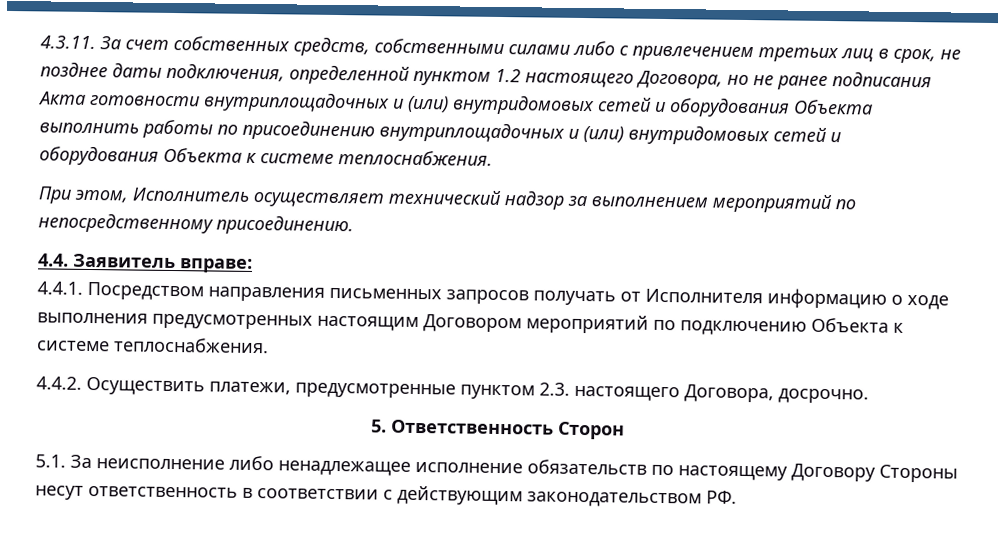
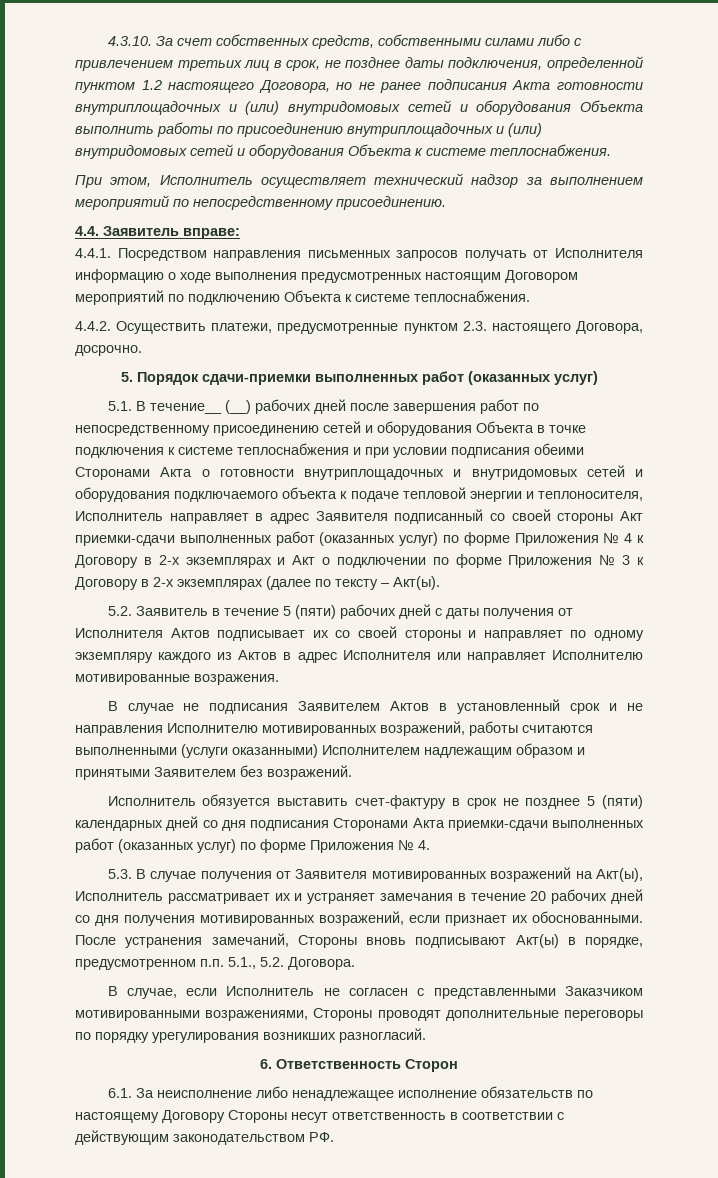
[40,35,96,50] 4.3.11. -> [107,36,152,46] 4.3.10.
(387, 426) none -> [136,371,598,385] [107,399,539,414] [75,421,586,436] [75,443,584,458] [75,465,643,480] [75,487,643,502] [75,509,643,524] [75,531,644,546] [75,554,644,568] [75,576,440,590] [107,604,573,619] [75,626,645,641] [75,650,643,663] [75,674,279,685] [107,699,643,714] [75,721,593,736] [75,743,585,758] [75,765,352,780] [107,794,643,809] [75,816,644,831] [75,838,430,853] [107,867,643,882] [75,889,643,904] [75,911,643,926] [75,933,643,948] [75,957,355,970] [107,986,643,999] [75,1008,643,1021] [75,1028,426,1043] [260,1059,272,1069] Порядок сдачи-приемки выполненных работ (оказанных услуг) // 5.1. В течение__ (__) рабочих дней после завершения работ по непосредственному присоединению сетей и оборудования Объекта в точке подключения к системе теплоснабжения и при условии подписания обеими Сторонами Акта о готовности внутриплощадочных и внутридомовых сетей и оборудования подключаемого объекта к подаче тепловой энергии и теплоносителя, Исполнитель направляет в адрес Заявителя подписанный со своей стороны Акт приемки-сдачи выполненных работ (оказанных услуг) по форме Приложения № 4 к Договору в 2-х экземплярах и Акт о подключении по форме Приложения № 3 к Договору в 2-х экземплярах (далее по тексту – Акт(ы). // 5.2. Заявитель в течение 5 (пяти) рабочих дней с даты получения от Исполнителя Актов подписывает их со своей стороны и направляет по одному экземпляру каждого из Актов в адрес Исполнителя или направляет Исполнителю мотивированные возражения. // В случае не подписания Заявителем Актов в установленный срок и не направления Исполнителю мотивированных возражений, работы считаются выполненными (услуги оказанными) Исполнителем надлежащим образом и принятыми Заявителем без возражений. // Исполнитель обязуется выставить счет-фактуру в срок не позднее 5 (пяти) календарных дней со дня подписания Сторонами Акта приемки-сдачи выполненных работ (оказанных услуг) по форме Приложения № 4. // 5.3. В случае получения от Заявителя мотивированных возражений на Акт(ы), Исполнитель рассматривает их и устраняет замечания в течение 20 рабочих дней со дня получения мотивированных возражений, если признает их обоснованными. После устранения замечаний, Стороны вновь подписывают Акт(ы) в порядке, предусмотренном п.п. 5.1., 5.2. Договора. // В случае, если Исполнитель не согласен с представленными Заказчиком мотивированными возражениями, Стороны проводят дополнительные переговоры по порядку урегулирования возникших разногласий. // 6.
[35,454,66,468] 5.1. -> [107,1088,132,1098] 6.1.

